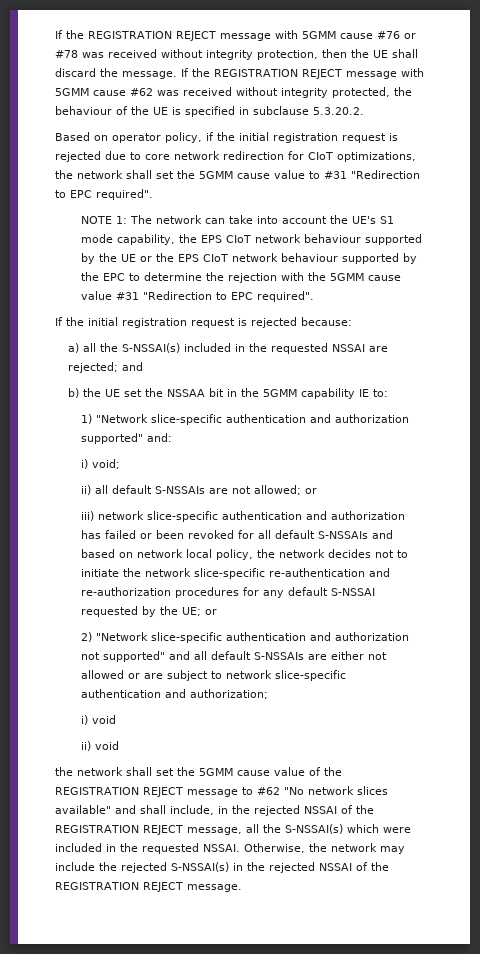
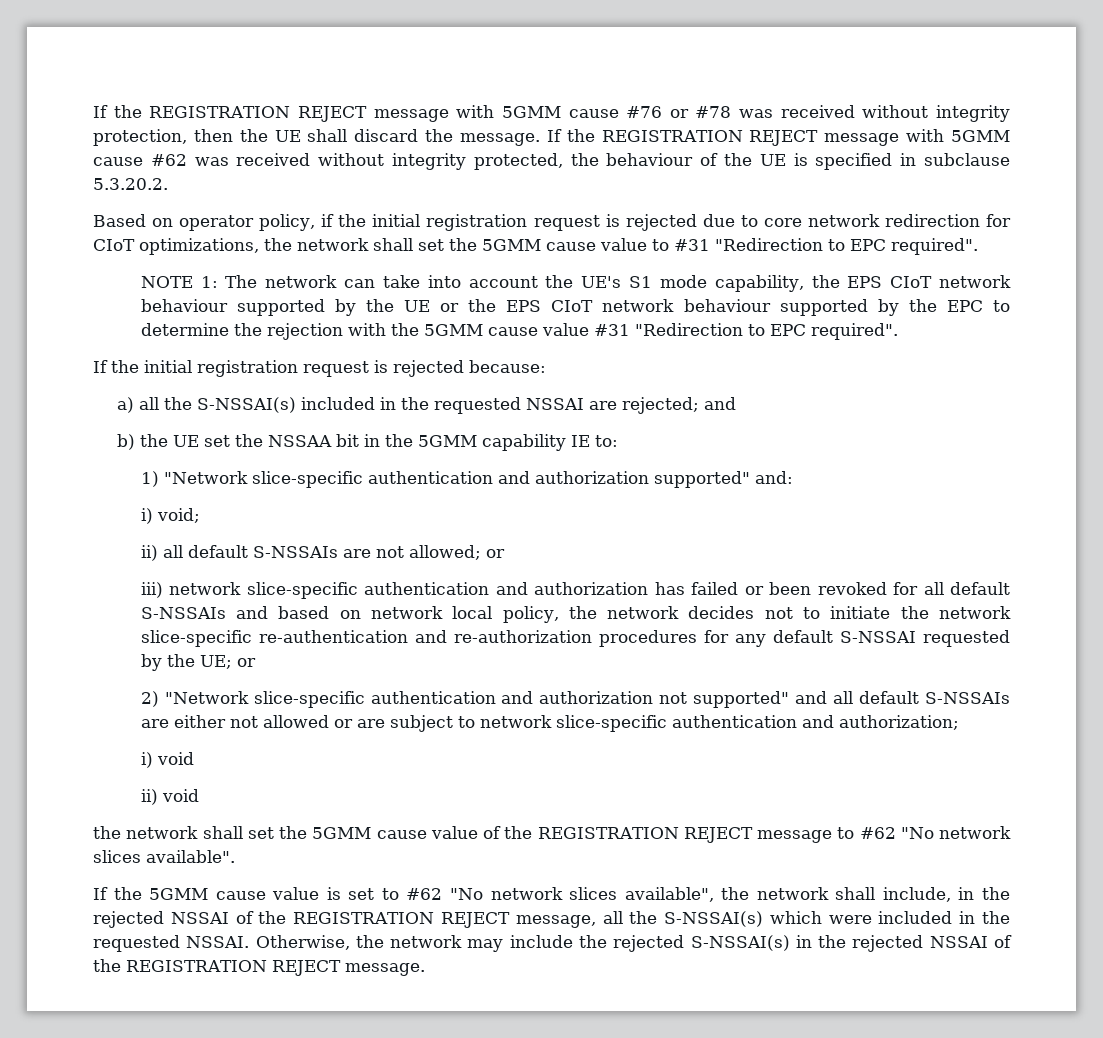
[55,805,136,814] available" and -> [146,850,235,863] [93,887,829,902] available". // If the 5GMM cause value is set to #62 "No network slices available", the network

